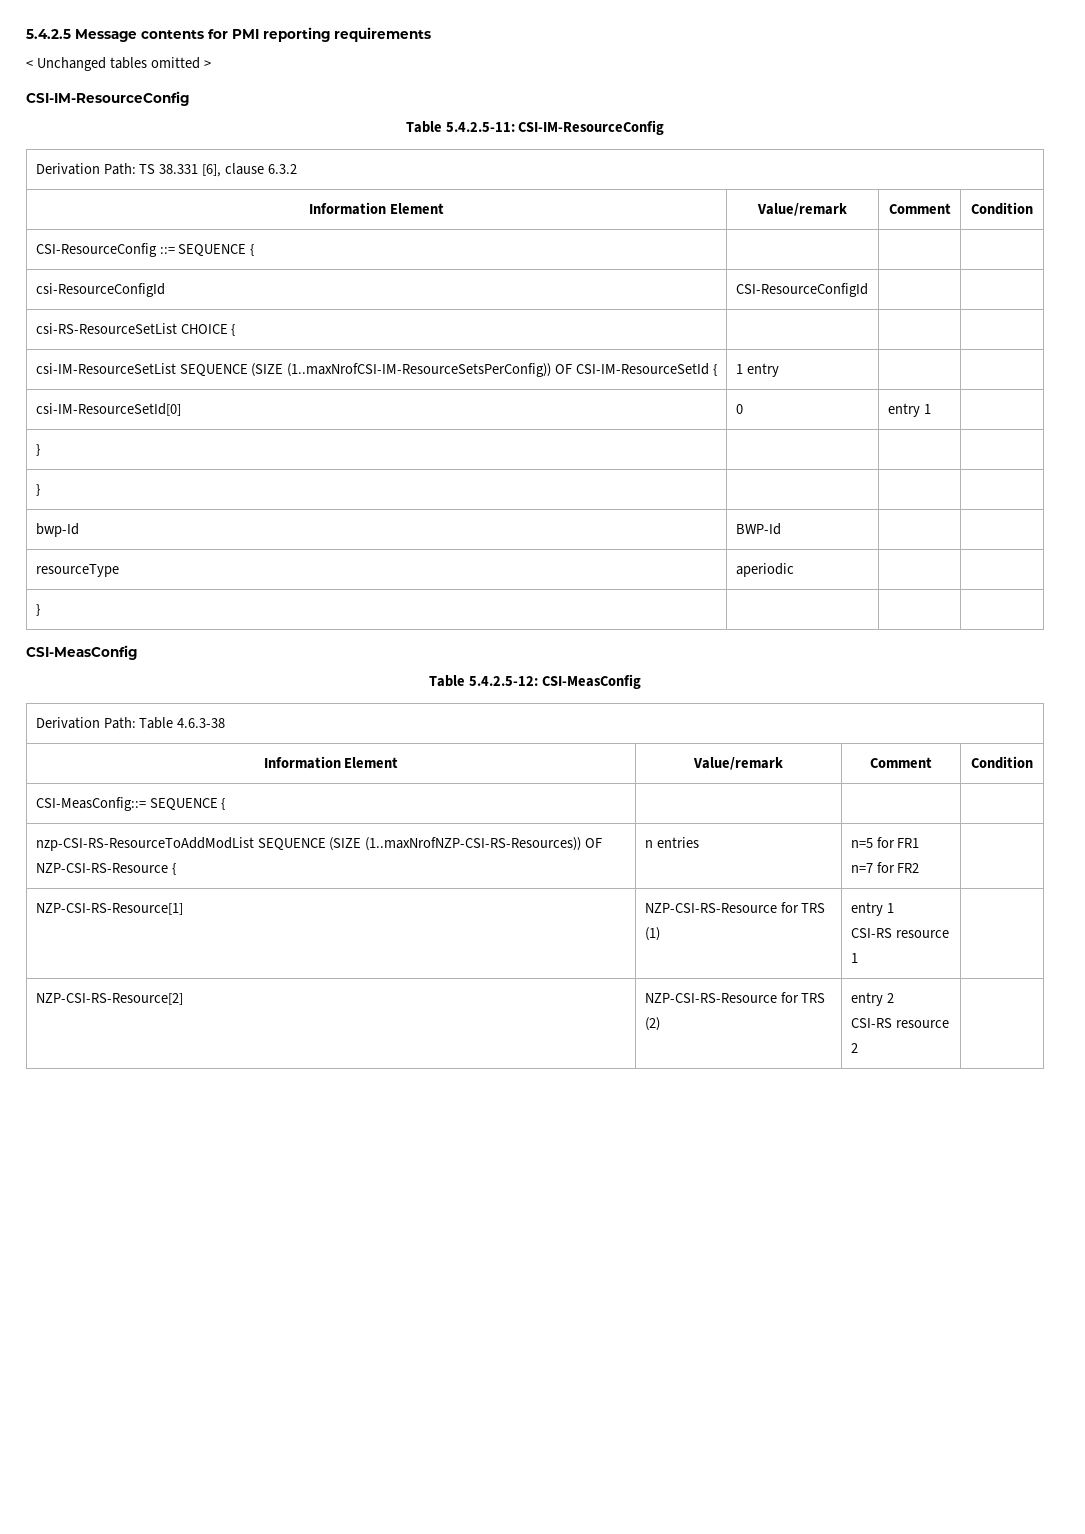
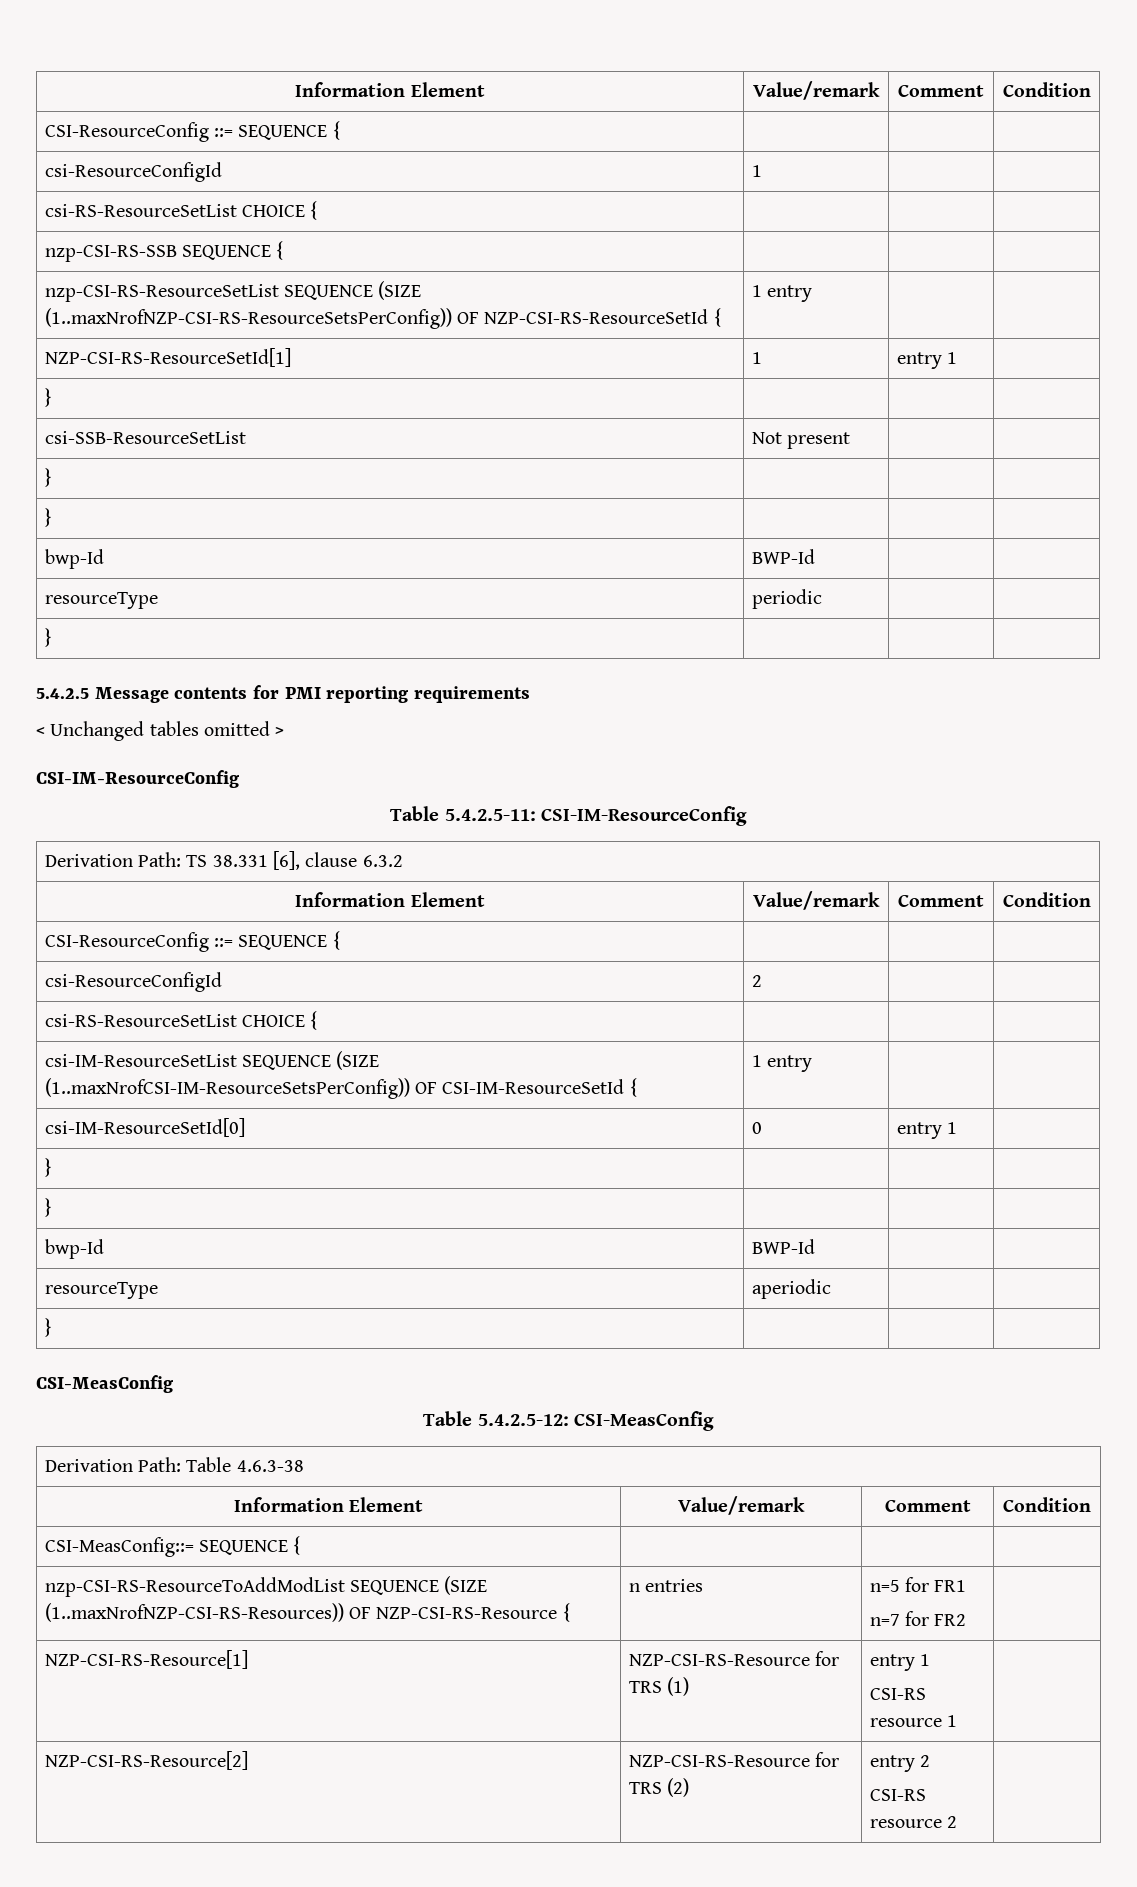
(26, 34) none -> [295,82,485,97] [753,81,880,100] [898,84,984,97] [1002,82,1091,97] [44,121,340,142] [44,162,222,182] [751,165,762,177] [44,201,318,220] [44,241,284,262] [44,281,422,302] [44,308,721,329] [751,285,813,302] [44,348,291,367] [751,352,762,364] [896,352,958,369] [44,388,52,407] [44,431,246,444] [751,432,851,449] [44,468,52,487] [44,508,52,527] [44,549,104,569] [751,549,815,564] [44,592,158,609] [751,589,822,609] [44,628,52,647] Information Element | Value/remark | Comment | Condition // CSI-ResourceConfig ::= SEQUENCE { | | | // csi-ResourceConfigId | 1 | | // csi-RS-ResourceSetList CHOICE { | | | // nzp-CSI-RS-SSB SEQUENCE { | | | // nzp-CSI-RS-ResourceSetList SEQUENCE (SIZE (1..maxNrofNZP-CSI-RS-ResourceSetsPerConfig)) OF NZP-CSI-RS-ResourceSetId { | 1 entry | | // NZP-CSI-RS-ResourceSetId[1] | 1 | entry 1 | // } | | | // csi-SSB-ResourceSetList | Not present | | // } | | | // } | | | // bwp-Id | BWP-Id | | // resourceType | periodic | | // } | | | //
[735,283,868,297] CSI-ResourceConfigId -> [751,975,762,987] 2

